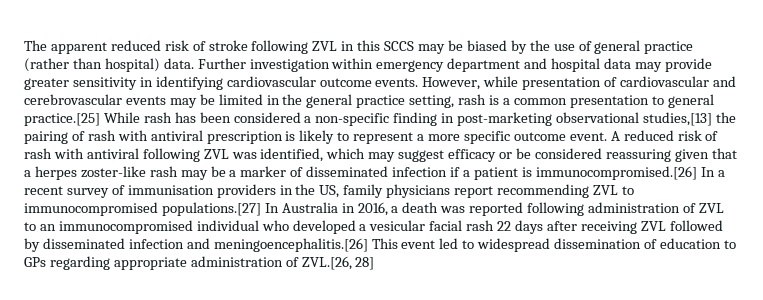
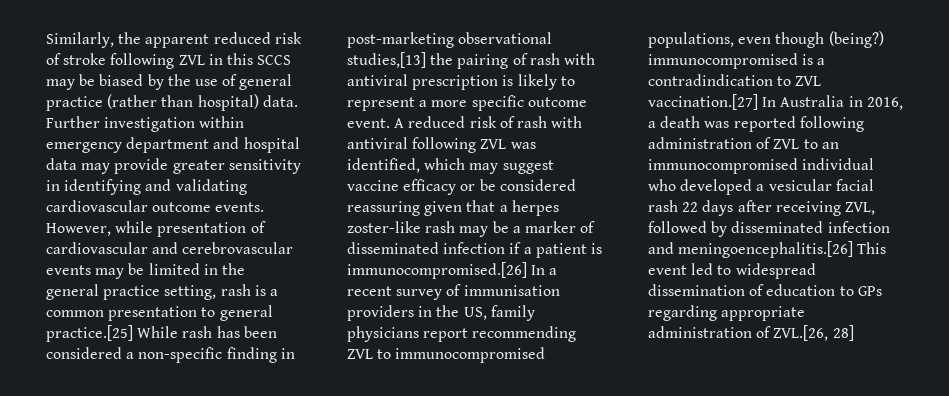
[24,40,47,51] The -> [46,32,142,48] Similarly, the
(223, 83) none -> [145,179,247,195] and validating
(445, 156) none -> [347,180,399,191] vaccine
[161,202,261,216] populations.[27] -> [648,31,884,48] [648,53,826,69] [648,74,822,86] [648,94,758,110] populations, even though (being?) immunocompromised is a contradindication to ZVL vaccination.[27]
[640,221,666,231] ZVL -> [844,202,875,215] ZVL,

